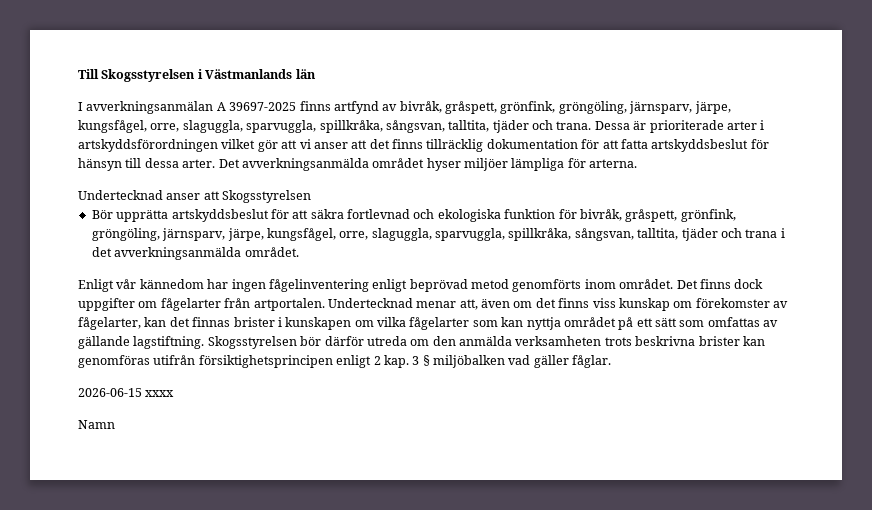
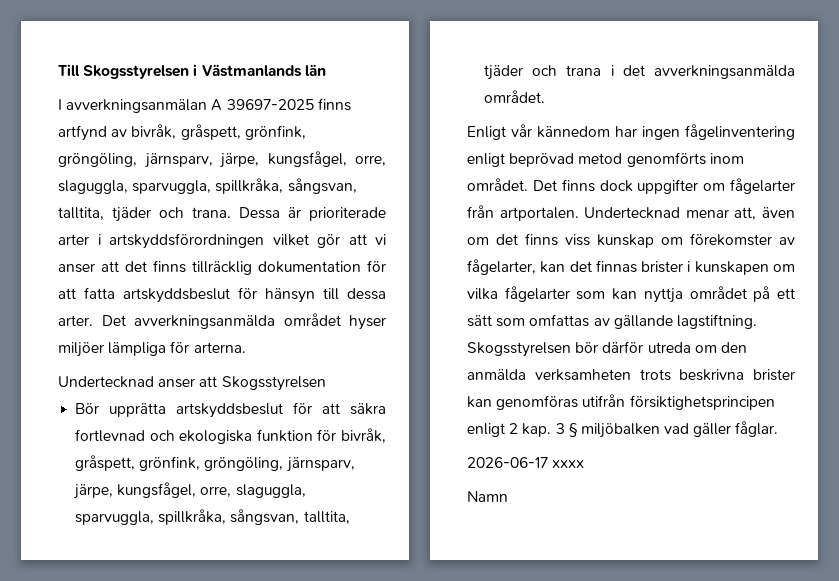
[78,388,142,397] 2026-06-15 -> [467,457,548,468] 2026-06-17

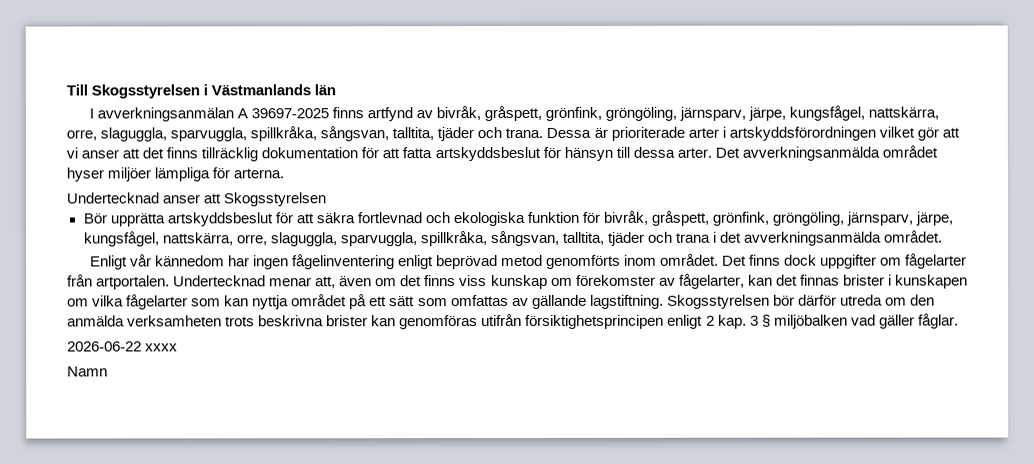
(347, 159) none -> [868,106,940,120] nattskärra,
(197, 490) none -> [162,232,234,246] nattskärra,
[467,457,548,468] 2026-06-17 -> [67,341,142,352] 2026-06-22

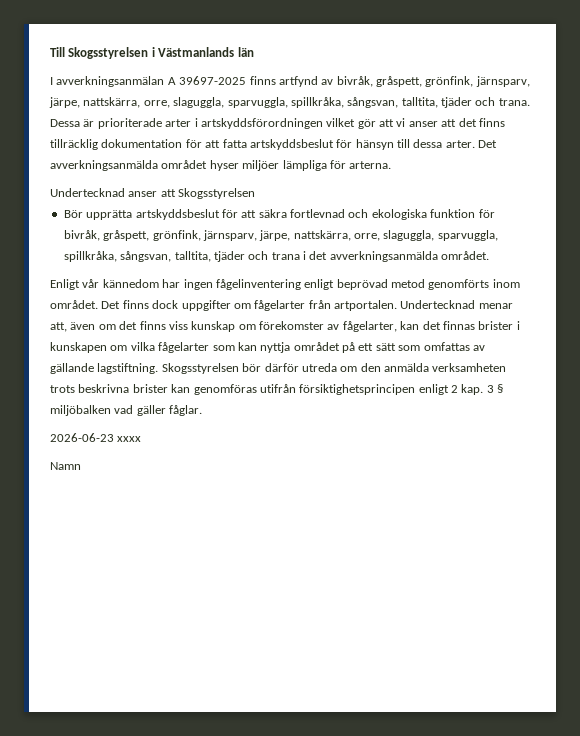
[605,105,866,121] gröngöling, järnsparv, järpe, kungsfågel, -> [475,76,530,87] [49,97,80,108] järnsparv, järpe,
[772,211,954,226] [82,231,160,247] gröngöling, järnsparv, järpe, kungsfågel, -> [202,230,291,241] järnsparv, järpe,
[67,341,142,352] 2026-06-22 -> [50,433,114,442] 2026-06-23

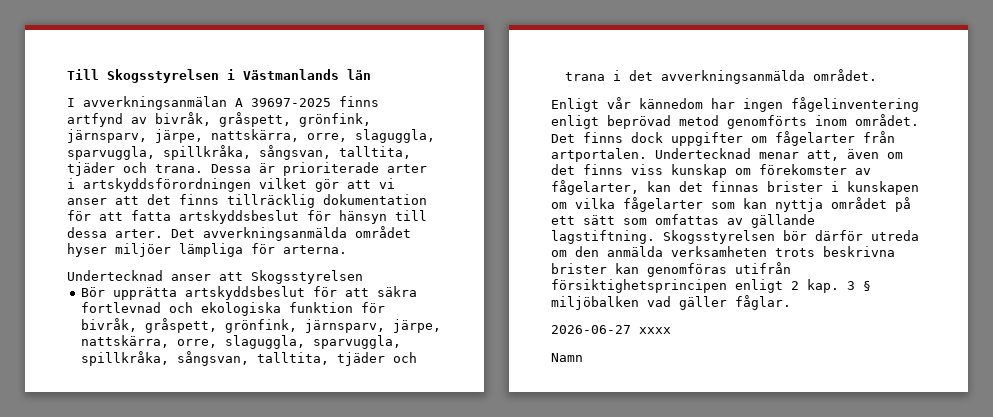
[50,433,114,442] 2026-06-23 -> [551,325,631,334] 2026-06-27

